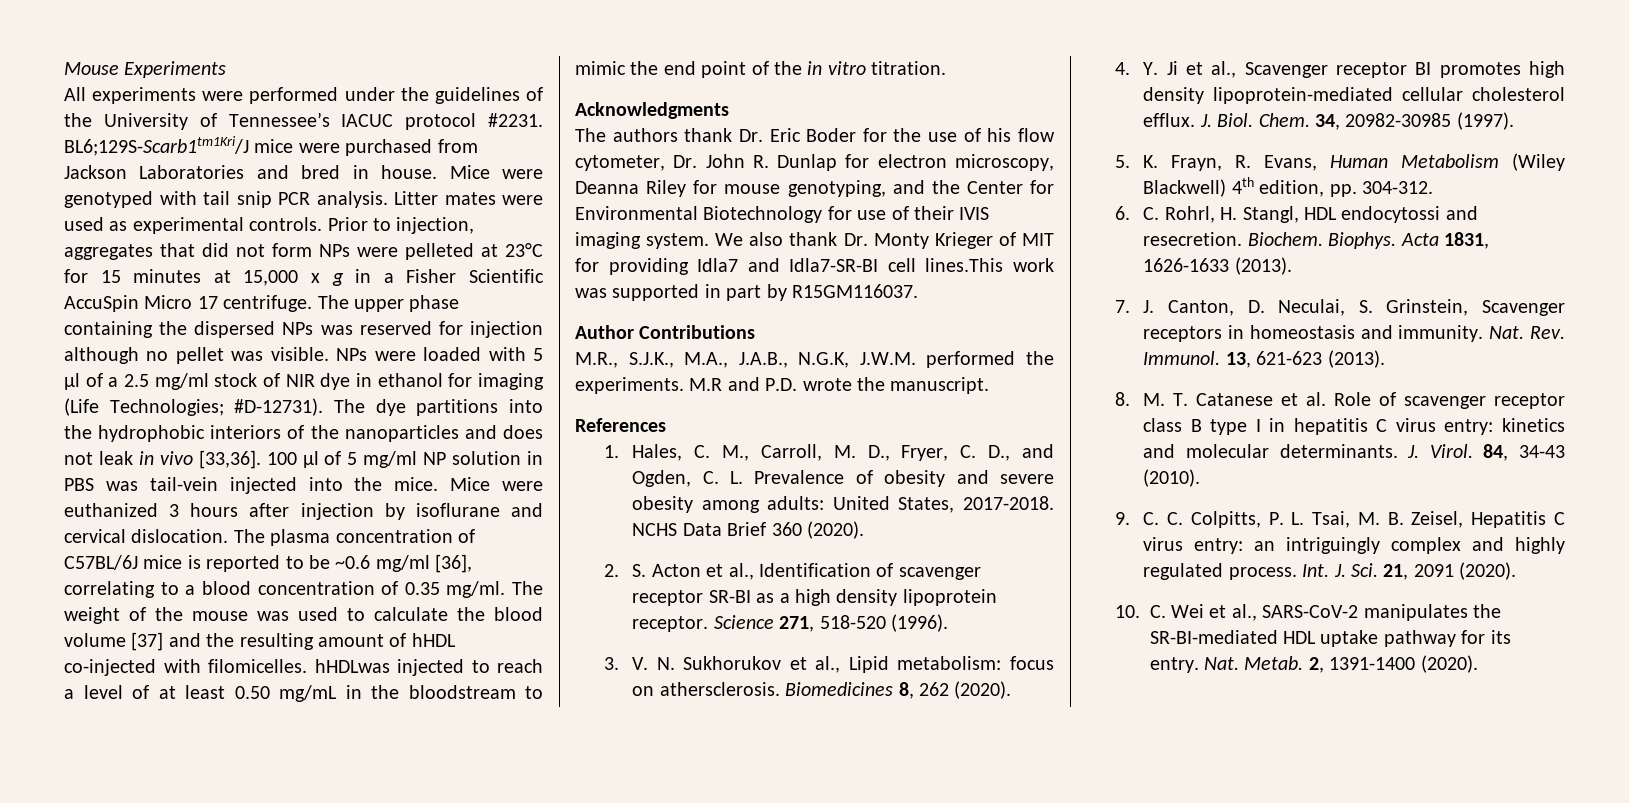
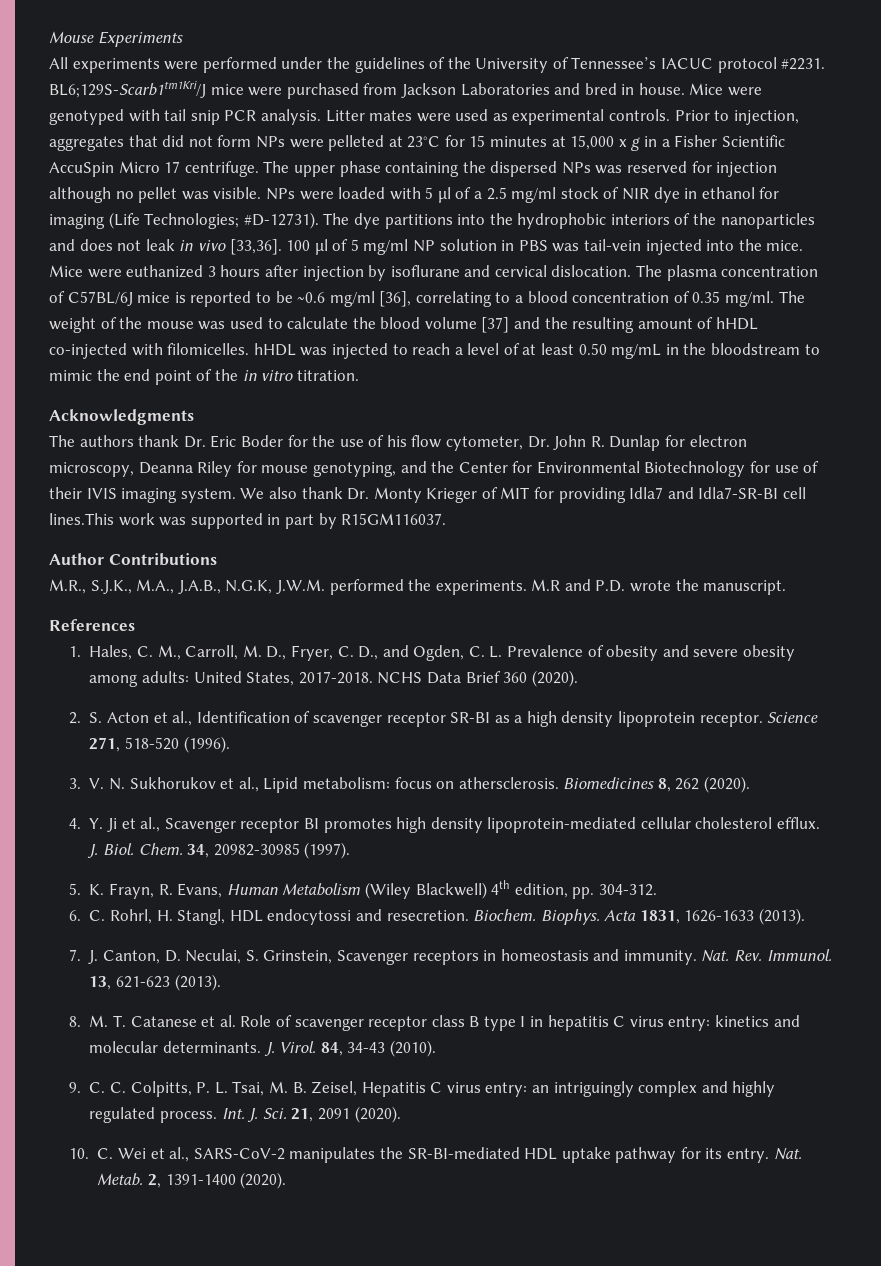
[314,659,390,673] hHDLwas -> [253,343,328,356] hHDL was

